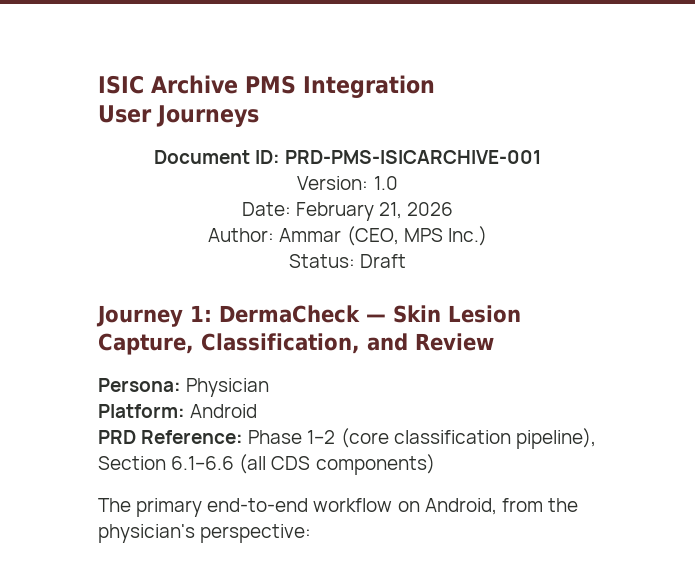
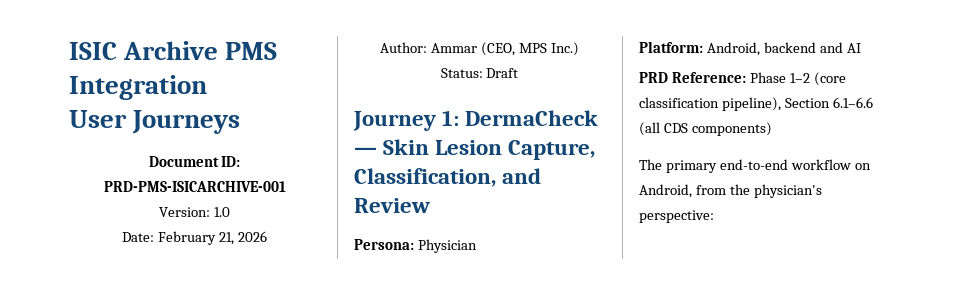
[190,404,258,418] Android -> [706,42,861,56] Android, backend and AI

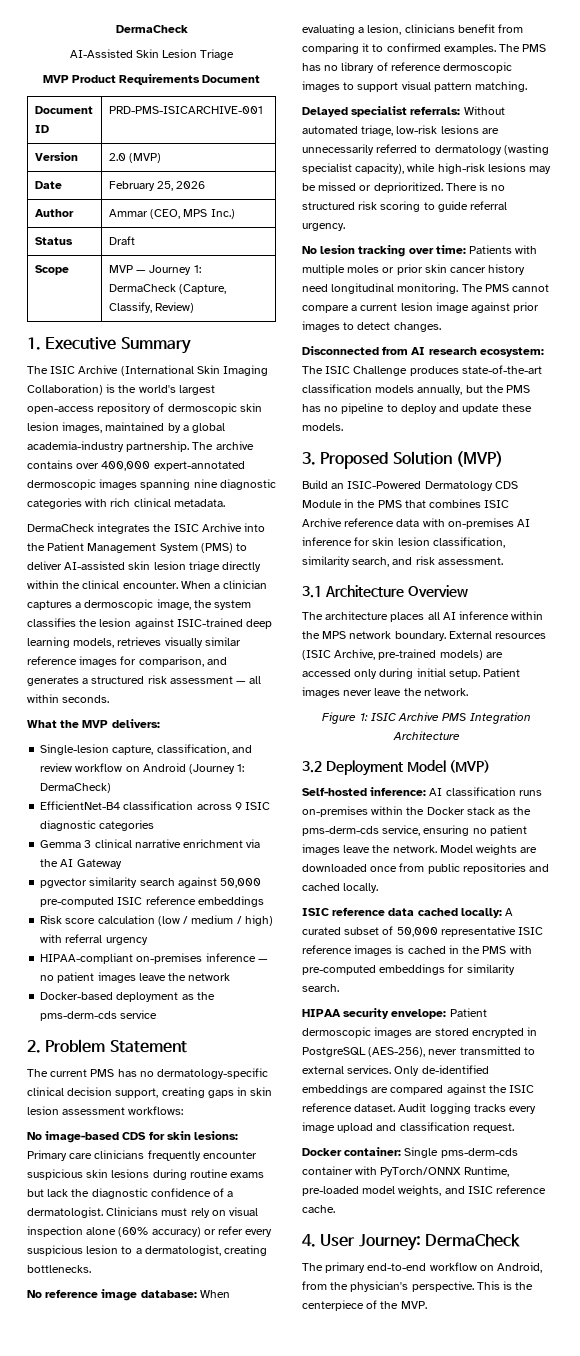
[69,41,278,60] [69,75,207,100] [69,110,241,134] [148,156,241,167] [103,181,286,192] [159,207,230,217] [122,231,267,245] [380,42,579,56] [440,68,519,78] [353,110,599,131] [354,139,596,160] [354,168,542,187] [354,198,430,213] [354,239,477,253] [639,41,861,56] [639,72,846,86] [639,97,873,111] [639,122,772,136] ISIC Archive PMS Integration // User Journeys // Document ID: PRD-PMS-ISICARCHIVE-001 // Version: 1.0 // Date: February 21, 2026 // Author: Ammar (CEO, MPS Inc.) // Status: Draft // Journey 1: DermaCheck — Skin Lesion Capture, Classification, and Review // Persona: Physician // Platform: Android, backend and AI // PRD Reference: Phase 1–2 (core classification pipeline), Section 6.1–6.6 (all CDS components) -> [115,25,188,33] [69,49,235,60] [42,74,261,85] [34,106,93,114] [34,125,49,133] [108,106,263,114] [34,152,78,161] [108,153,162,163] [34,181,62,189] [108,181,206,191] [34,209,74,217] [108,209,235,219] [34,237,73,245] [108,236,135,245] [34,265,69,275] [108,265,201,275] [108,284,227,294] [108,302,195,313] [27,337,191,354] [27,365,269,376] [27,384,215,395] [27,403,262,414] [27,422,226,433] [27,441,254,452] [27,460,245,471] [27,479,276,490] [27,498,225,509] [27,523,266,534] [27,542,248,553] [27,561,262,572] [27,580,268,589] [27,599,252,610] [27,618,273,629] [27,637,241,648] [27,656,227,667] [27,675,262,686] [27,694,110,703] [27,719,160,728] [40,744,252,755] [40,763,245,774] [40,783,112,793] [40,801,271,810] [40,820,155,831] [40,839,261,848] [40,859,122,869] [40,877,262,888] [40,896,264,907] [40,915,273,926] [40,934,148,945] [40,953,268,964] [40,972,231,983] [40,992,215,1002] [40,1010,158,1021] [27,1039,187,1053] [27,1068,269,1079] [27,1087,273,1098] [27,1106,184,1115] [27,1131,239,1143] [27,1150,257,1161] [27,1169,265,1180] [27,1188,234,1199] [27,1207,259,1218] [27,1226,273,1237] [27,1245,268,1256] [27,1265,91,1273] [27,1289,230,1301] [302,24,524,35] [302,43,547,54] [302,62,513,73] [302,81,528,92] [302,106,505,117] [302,125,499,136] [302,144,549,155] [302,163,552,174] [302,182,506,193] [302,201,508,212] [302,223,345,231] [302,245,538,257] [302,264,526,275] [302,283,550,294] [302,302,540,313] [302,321,441,332] [302,346,544,357] [302,365,542,376] [302,384,531,395] [302,403,532,414] [302,423,343,431] [302,451,503,469] [302,480,518,491] [302,499,510,508] [302,518,531,529] [302,537,505,548] [302,556,503,567] [302,585,468,598] [302,611,544,622] [302,631,547,641] [302,649,503,660] [302,668,521,679] [302,687,468,698] [322,712,531,724] [392,731,460,740] [302,760,491,776] [302,787,542,796] [302,806,532,817] [302,825,527,836] [302,844,538,855] [302,863,550,874] [302,883,379,893] [302,907,514,918] [302,926,544,937] [302,945,532,956] [302,964,515,975] [302,984,339,992] [302,1008,487,1019] [302,1027,538,1038] [302,1046,535,1057] [302,1065,489,1076] [302,1084,535,1095] [302,1103,537,1114] [302,1122,514,1133] [302,1147,518,1158] [302,1166,509,1177] [302,1185,547,1196] [302,1205,335,1213] [302,1234,520,1251] DermaCheck // AI-Assisted Skin Lesion Triage // MVP Product Requirements Document // Document ID | PRD-PMS-ISICARCHIVE-001 // Version | 2.0 (MVP) // Date | February 25, 2026 // Author | Ammar (CEO, MPS Inc.) // Status | Draft // Scope | MVP — Journey 1: DermaCheck (Capture, Classify, Review) // 1. Executive Summary // The ISIC Archive (International Skin Imaging Collaboration) is the world's largest open-access repository of dermoscopic skin lesion images, maintained by a global academia-industry partnership. The archive contains over 400,000 expert-annotated dermoscopic images spanning nine diagnostic categories with rich clinical metadata. // DermaCheck integrates the ISIC Archive into the Patient Management System (PMS) to deliver AI-assisted skin lesion triage directly within the clinical encounter. When a clinician captures a dermoscopic image, the system classifies the lesion against ISIC-trained deep learning models, retrieves visually similar reference images for comparison, and generates a structured risk assessment — all within seconds. // What the MVP delivers: // Single-lesion capture, classification, and review workflow on Android (Journey 1: DermaCheck) // EfficientNet-B4 classification across 9 ISIC diagnostic categories // Gemma 3 clinical narrative enrichment via the AI Gateway // pgvector similarity search against 50,000 pre-computed ISIC reference embeddings // Risk score calculation (low / medium / high) with referral urgency // HIPAA-compliant on-premises inference — no patient images leave the network // Docker-based deployment as the pms-derm-cds service // 2. Problem Statement // The current PMS has no dermatology-specific clinical decision support, creating gaps in skin lesion assessment workflows: // No image-based CDS for skin lesions: Primary care clinicians frequently encounter suspicious skin lesions during routine exams but lack the diagnostic confidence of a dermatologist. Clinicians must rely on visual inspection alone (60% accuracy) or refer every suspicious lesion to a dermatologist, creating bottlenecks. // No reference image database: When evaluating a lesion, clinicians benefit from comparing it to confirmed examples. The PMS has no library of reference dermoscopic images to support visual pattern matching. // Delayed specialist referrals: Without automated triage, low-risk lesions are unnecessarily referred to dermatology (wasting specialist capacity), while high-risk lesions may be missed or deprioritized. There is no structured risk scoring to guide referral urgency. // No lesion tracking over time: Patients with multiple moles or prior skin cancer history need longitudinal monitoring. The PMS cannot compare a current lesion image against prior images to detect changes. // Disconnected from AI research ecosystem: The ISIC Challenge produces state-of-the-art classification models annually, but the PMS has no pipeline to deploy and update these models. // 3. Proposed Solution (MVP) // Build an ISIC-Powered Dermatology CDS Module in the PMS that combines ISIC Archive reference data with on-premises AI inference for skin lesion classification, similarity search, and risk assessment. // 3.1 Architecture Overview // The architecture places all AI inference within the MPS network boundary. External resources (ISIC Archive, pre-trained models) are accessed only during initial setup. Patient images never leave the network. // Figure 1: ISIC Archive PMS Integration Architecture // 3.2 Deployment Model (MVP) // Self-hosted inference: AI classification runs on-premises within the Docker stack as the pms-derm-cds service, ensuring no patient images leave the network. Model weights are downloaded once from public repositories and cached locally. // ISIC reference data cached locally: A curated subset of 50,000 representative ISIC reference images is cached in the PMS with pre-computed embeddings for similarity search. // HIPAA security envelope: Patient dermoscopic images are stored encrypted in PostgreSQL (AES-256), never transmitted to external services. Only de-identified embeddings are compared against the ISIC reference dataset. Audit logging tracks every image upload and classification request. // Docker container: Single pms-derm-cds container with PyTorch/ONNX Runtime, pre-loaded model weights, and ISIC reference cache. // 4. User Journey: DermaCheck
[639,210,714,223] perspective: -> [411,1281,534,1292] [302,1300,427,1311] perspective. This is the centerpiece of the MVP.

